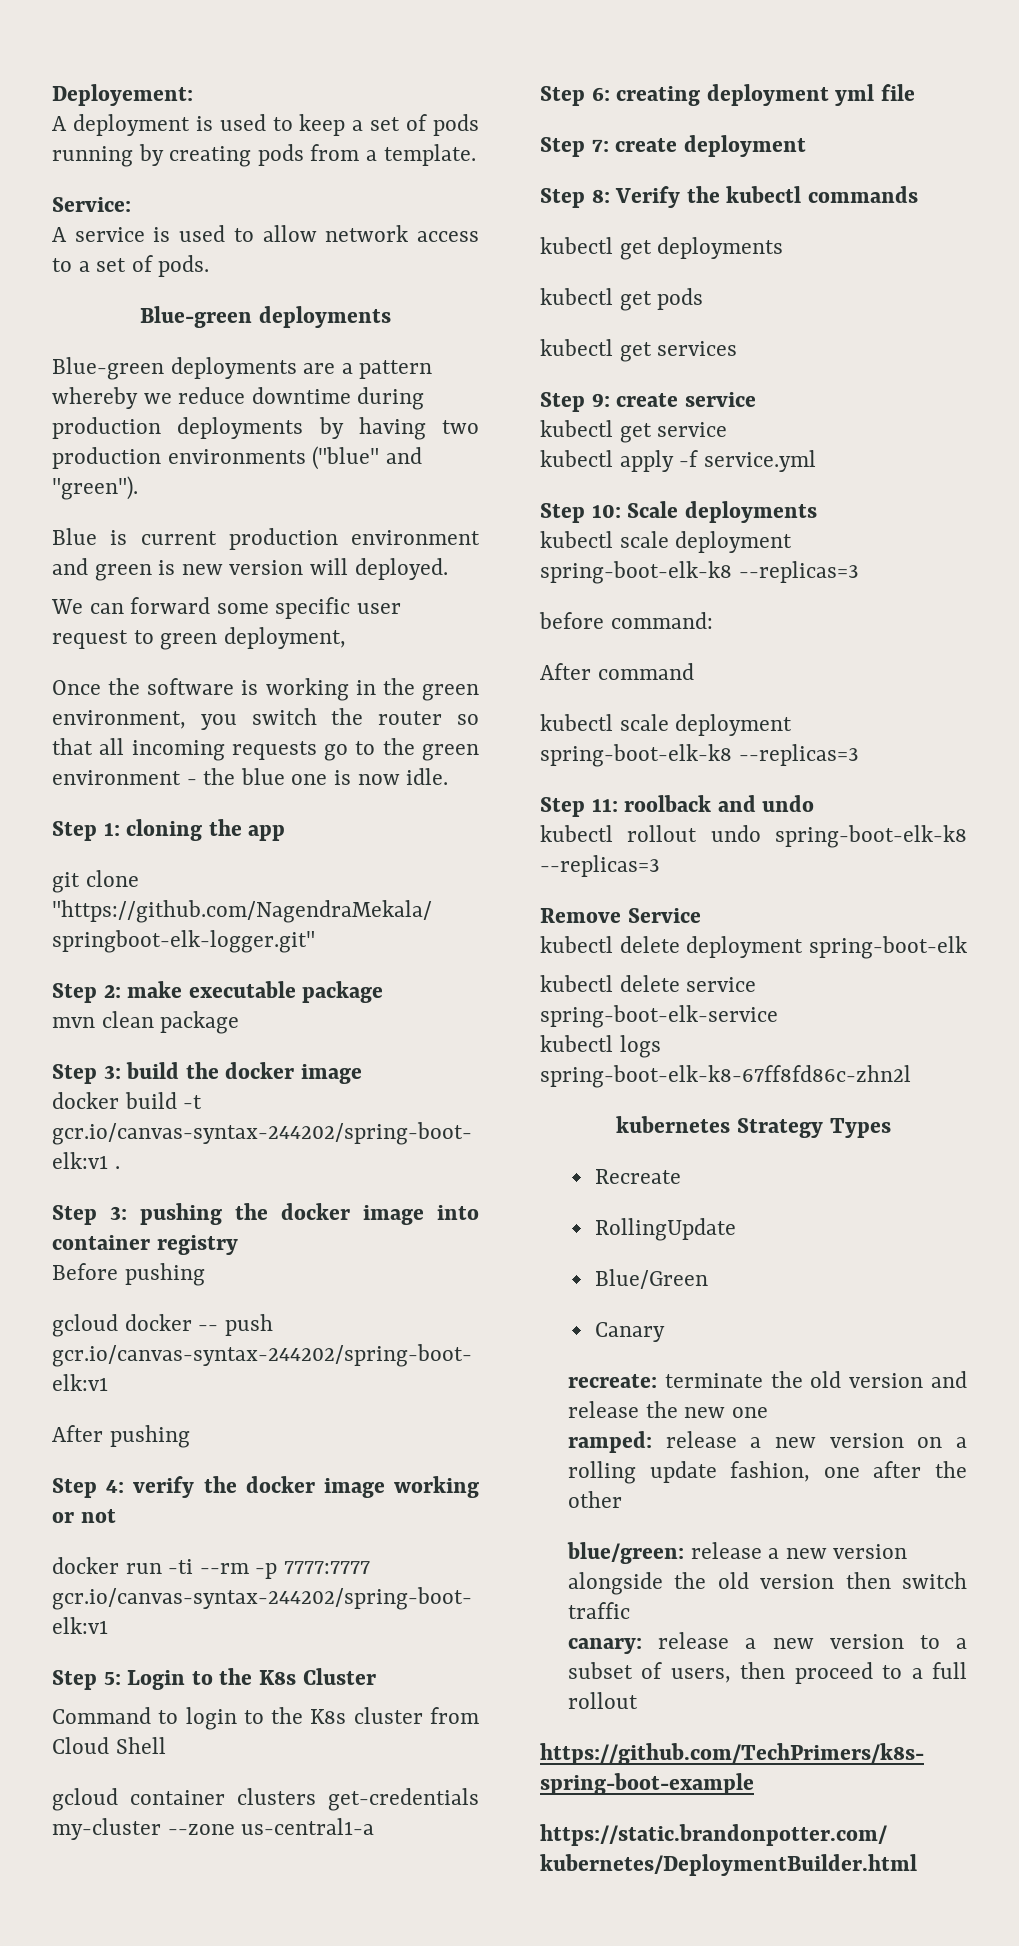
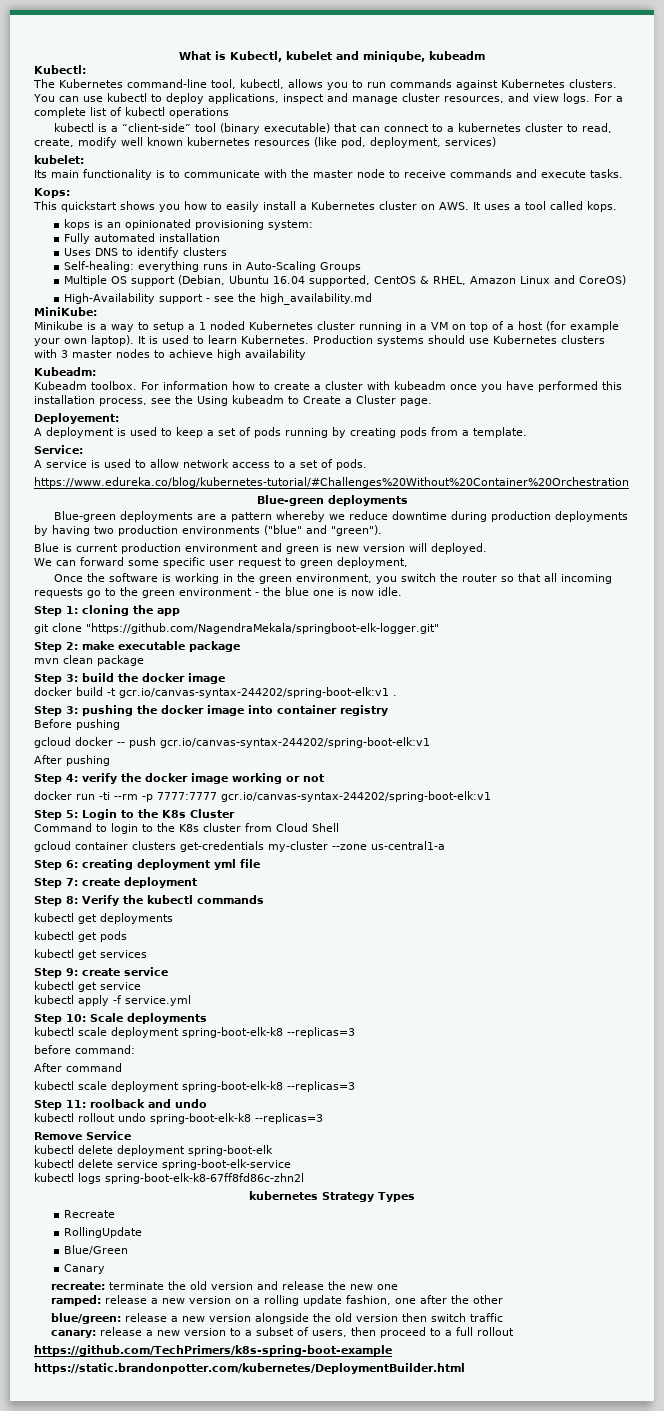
(52, 95) none -> [179,51,485,62] [34,65,86,74] [33,79,617,90] [33,93,623,104] [34,107,229,118] [53,123,612,134] [34,137,496,148] [34,155,84,164] [34,169,623,180] [34,188,70,198] [33,201,617,212] [63,219,313,230] [63,233,220,244] [63,247,227,258] [63,261,361,272] [63,275,626,286] [63,293,373,305] [34,307,97,316] [34,321,619,332] [34,335,605,346] [34,349,306,360] [34,367,96,376] [34,381,622,392] [34,395,432,406] What is Kubectl, kubelet and miniqube, kubeadm // Kubectl: // The Kubernetes command-line tool, kubectl, allows you to run commands against Kubernetes clusters. You can use kubectl to deploy applications, inspect and manage cluster resources, and view logs. For a complete list of kubectl operations // kubectl is a “client-side” tool (binary executable) that can connect to a kubernetes cluster to read, create, modify well known kubernetes resources (like pod, deployment, services) // kubelet: // Its main functionality is to communicate with the master node to receive commands and execute tasks. // Kops: // This quickstart shows you how to easily install a Kubernetes cluster on AWS. It uses a tool called kops. // kops is an opinionated provisioning system: // Fully automated installation // Uses DNS to identify clusters // Self-healing: everything runs in Auto-Scaling Groups // Multiple OS support (Debian, Ubuntu 16.04 supported, CentOS & RHEL, Amazon Linux and CoreOS) // High-Availability support - see the high_availability.md // MiniKube: // Minikube is a way to setup a 1 noded Kubernetes cluster running in a VM on top of a host (for example your own laptop). It is used to learn Kubernetes. Production systems should use Kubernetes clusters with 3 master nodes to achieve high availability // Kubeadm: // Kubeadm toolbox. For information how to create a cluster with kubeadm once you have performed this installation process, see the Using kubeadm to Create a Cluster page. //
(210, 266) none -> [34,477,629,488] // https://www.edureka.co/blog/kubernetes-tutorial/#Challenges%20Without%20Container%20Orchestration

